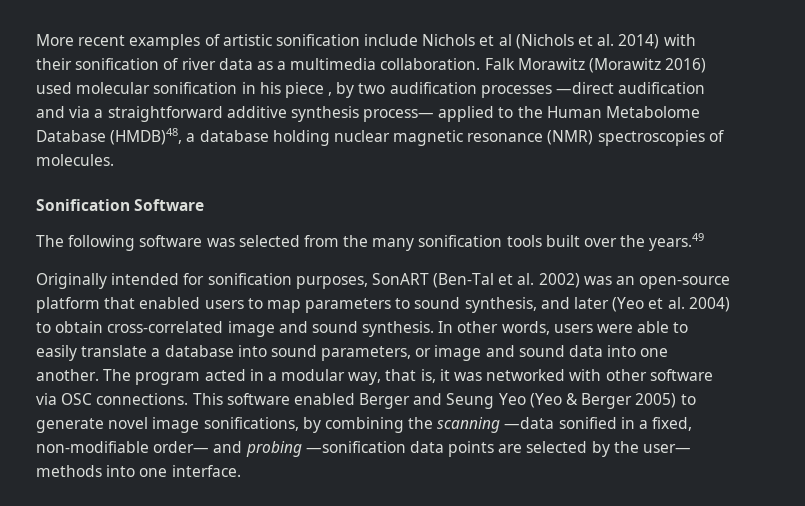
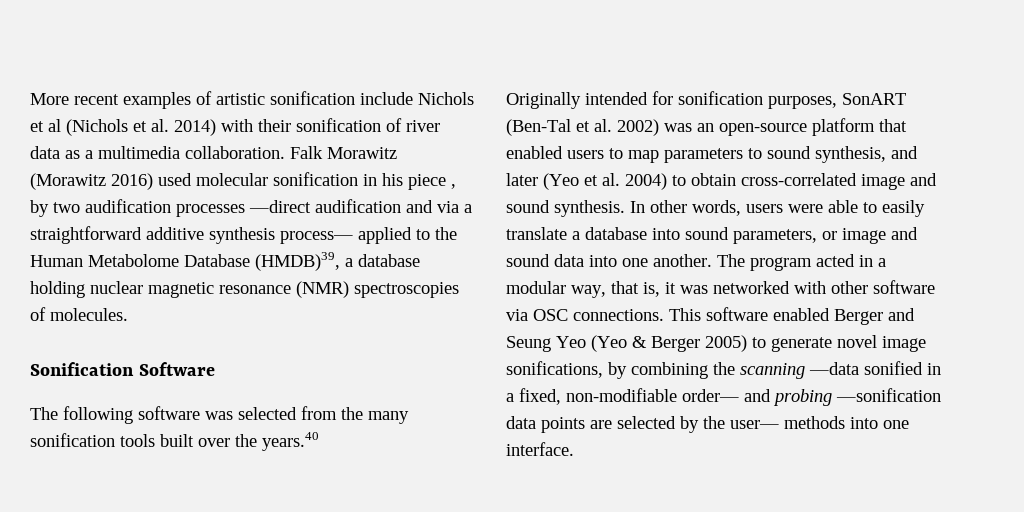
[110,128,183,145] (HMDB)48, -> [255,252,340,271] (HMDB)39,
[649,233,705,251] years.49 -> [262,432,319,451] years.40

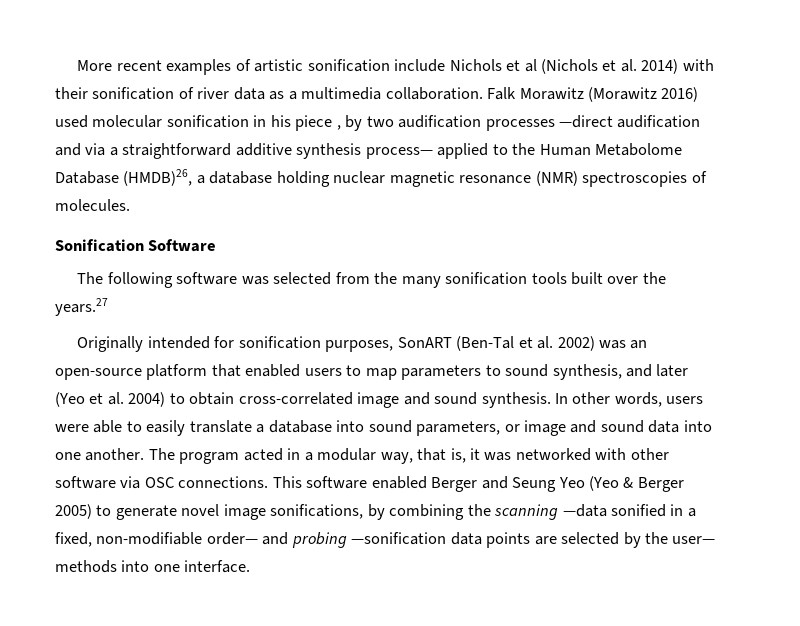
[255,252,340,271] (HMDB)39, -> [123,169,193,186] (HMDB)26,
[262,432,319,451] years.40 -> [55,298,108,316] years.27

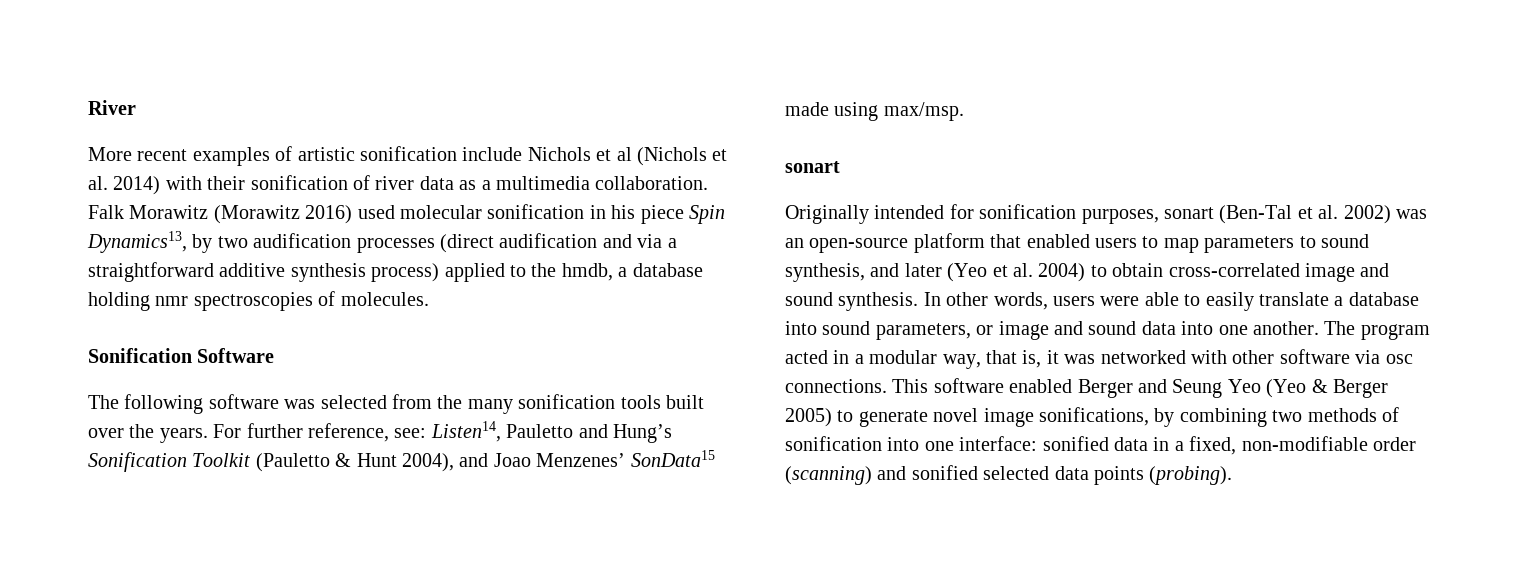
(77, 65) none -> [88,100,136,115] River //
[336,125,341,130] , -> [688,205,725,224] [87,231,187,253] Spin Dynamics13,
[559,115,614,128] —direct -> [440,234,494,253] (direct
[365,147,433,159] process— -> [371,263,440,282] process)
[539,143,683,156] [55,169,578,187] Human Metabolome Database (HMDB)26, a database holding nuclear magnetic resonance (NMR) -> [561,263,703,281] [88,292,189,311] hmdb, a database holding nmr
[55,298,108,316] years.27 -> [159,421,672,443] [88,450,715,472] [785,102,964,121] [785,161,840,173] years. For further reference, see: Listen14, Pauletto and Hung’s Sonification Toolkit (Pauletto & Hunt 2004), and Joao Menzenes’ SonData15 made using max/msp. // sonart
[397,337,452,348] SonART -> [1164,207,1214,219] sonart
[144,477,174,488] OSC -> [1385,354,1413,364] osc
[467,504,696,520] [55,532,716,548] [55,560,251,573] the scanning —data sonified in a fixed, non-modifiable order— and probing —sonification data points are selected by the user— methods into one interface. -> [1272,407,1399,422] [785,436,1416,455] [785,465,1233,485] two methods of sonification into one interface: sonified data in a fixed, non-modifiable order (scanning) and sonified selected data points (probing).

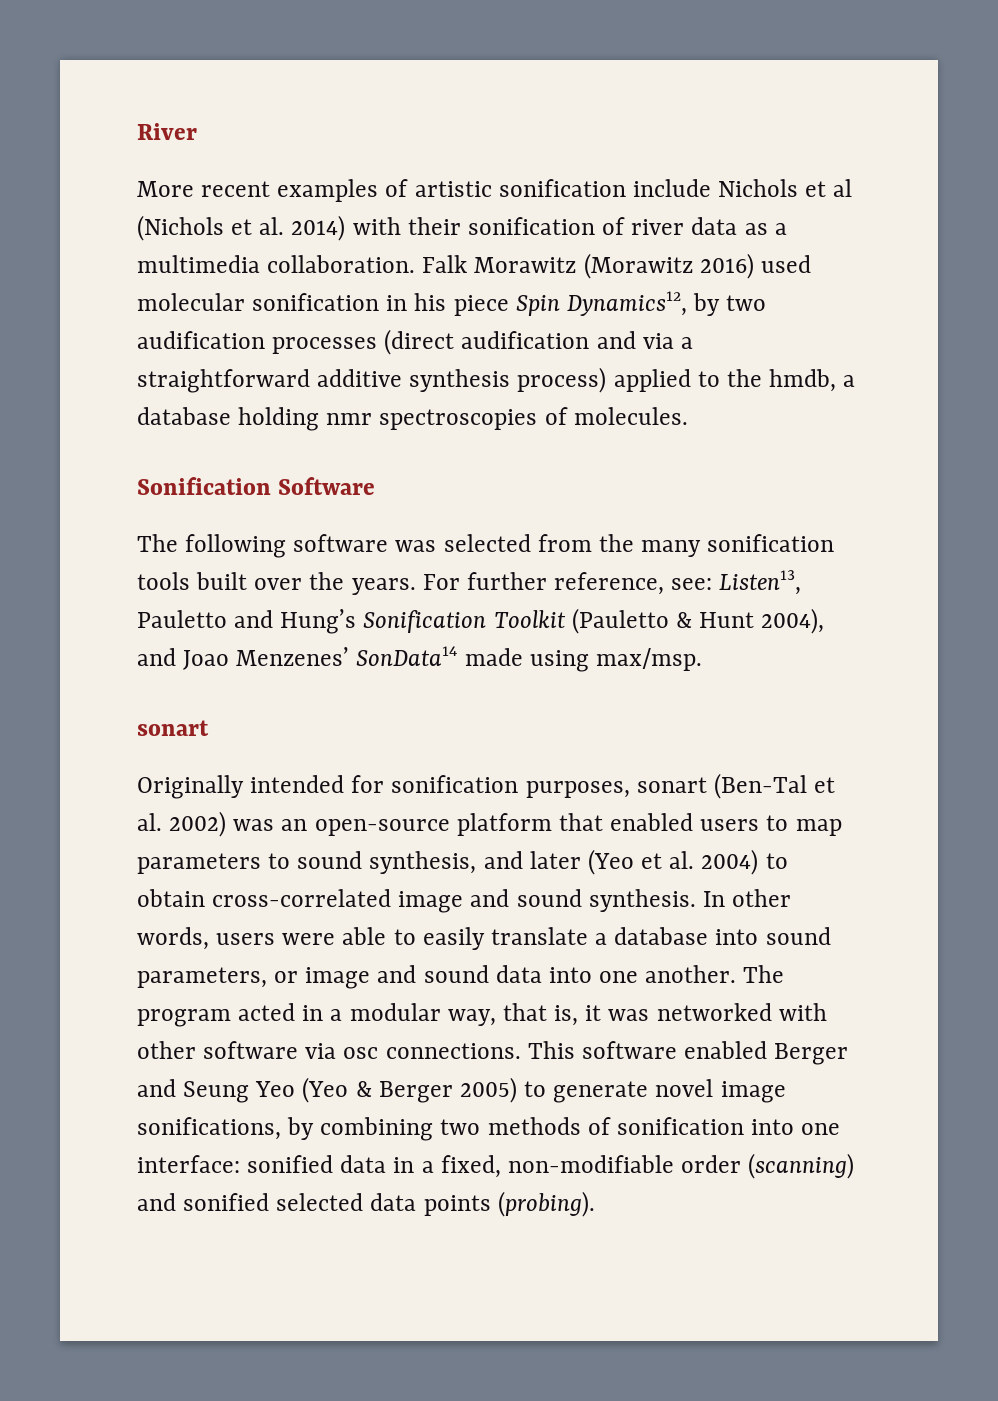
[87,231,187,253] Dynamics13, -> [566,291,687,316] Dynamics12,
[430,421,501,442] Listen14, -> [719,570,802,595] Listen13,
[630,450,715,467] SonData15 -> [356,646,458,666] SonData14

